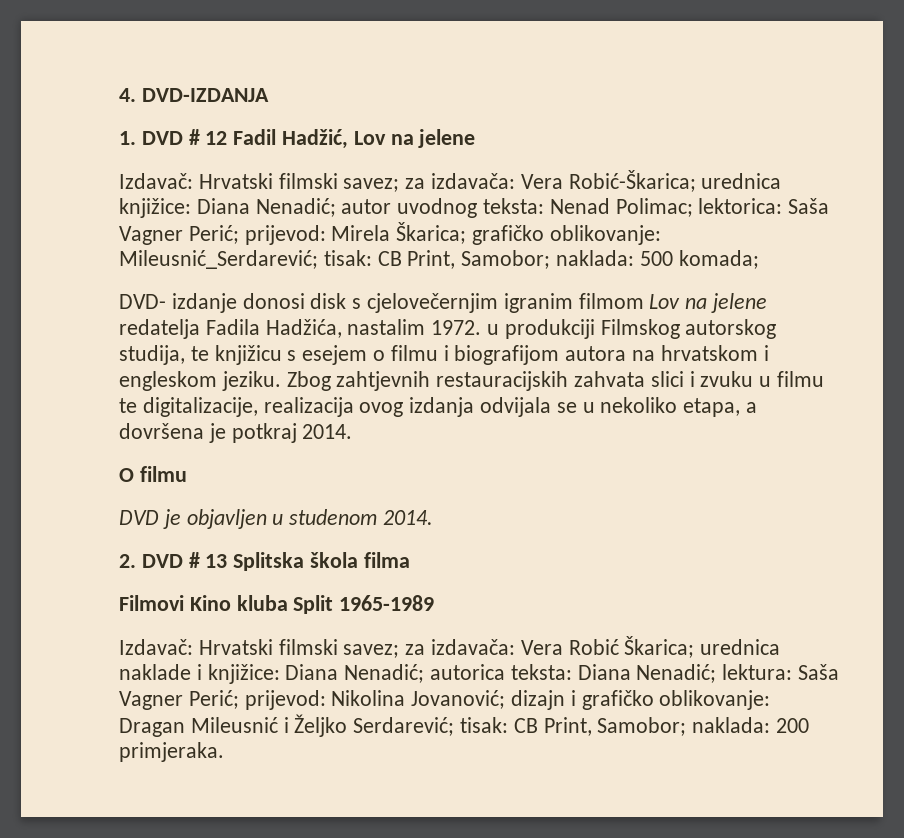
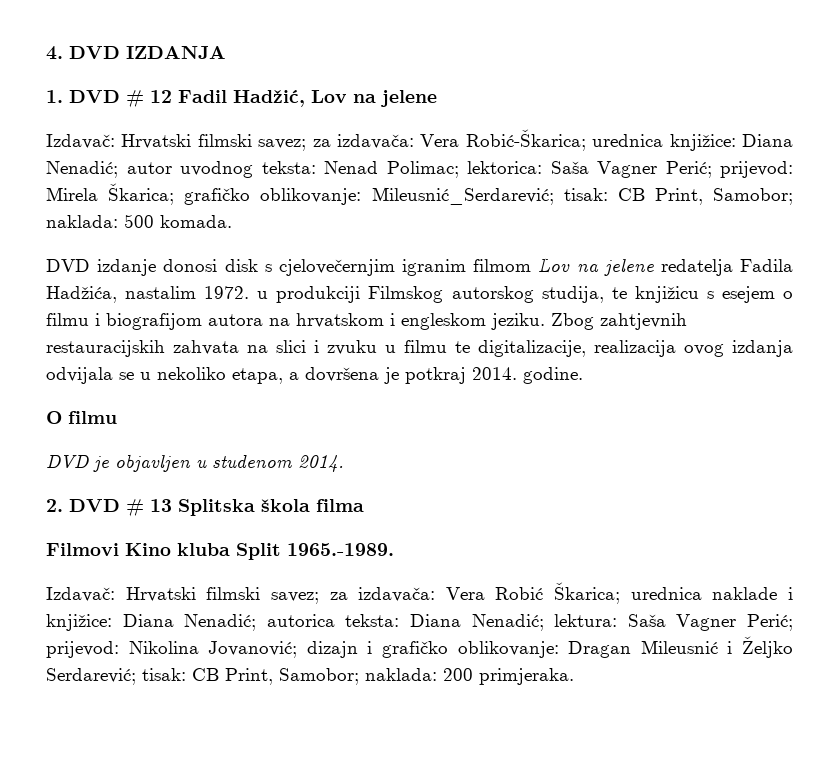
[141,88,269,102] DVD-IZDANJA -> [69,46,226,59] DVD IZDANJA
[678,250,759,269] [119,294,166,309] komada; // DVD- -> [160,215,232,228] [46,259,90,272] komada. // DVD
(646, 379) none -> [247,345,268,353] na
(353, 431) none -> [523,367,583,384] godine.
[339,595,435,611] 1965-1989 -> [287,543,394,556] 1965.-1989.

